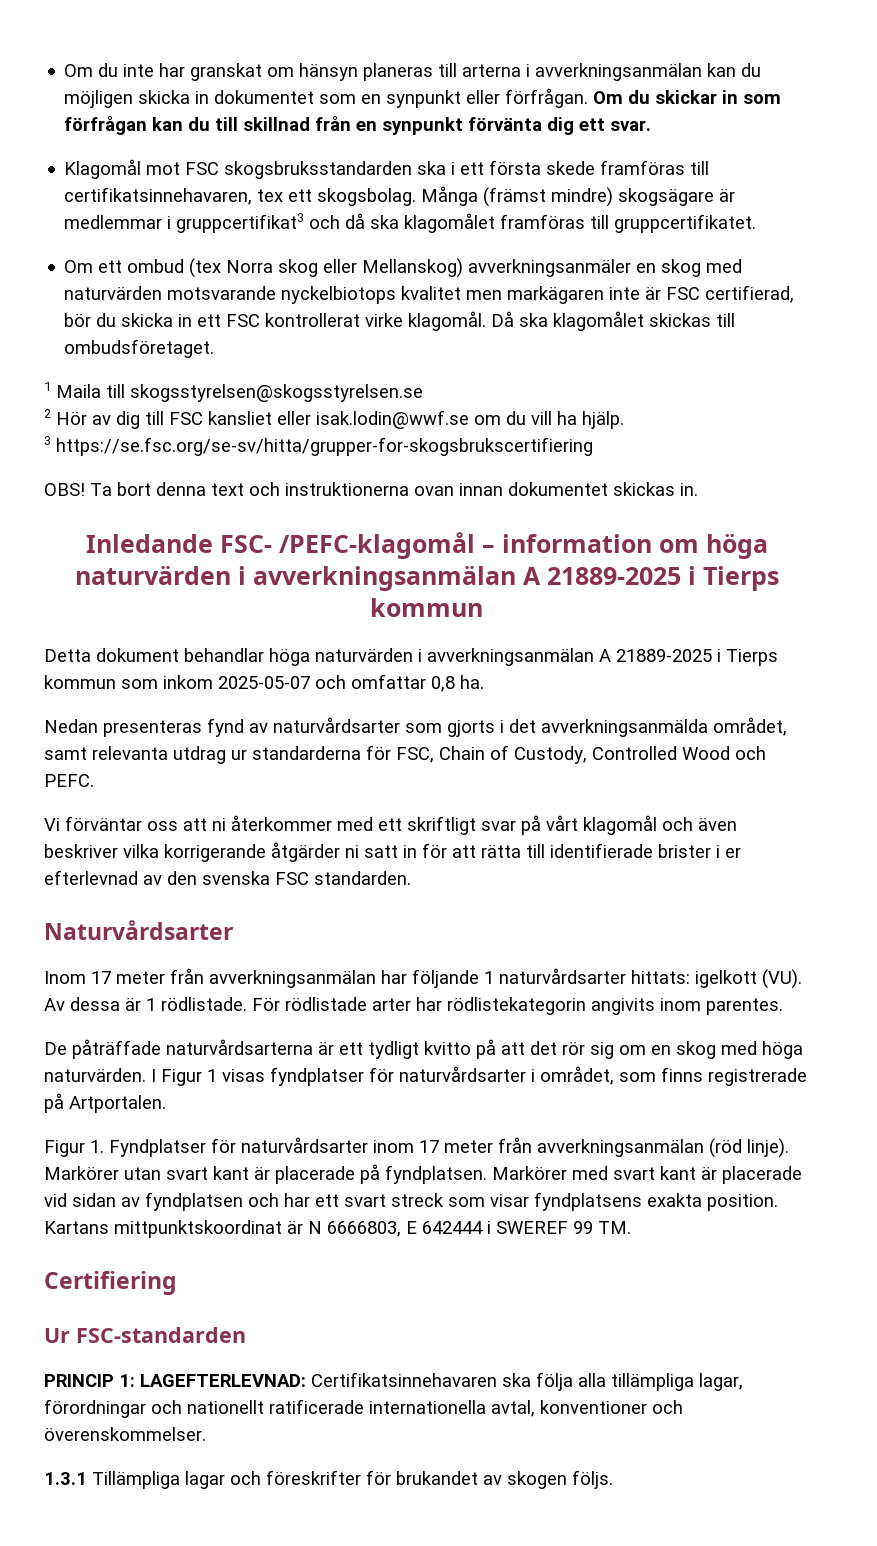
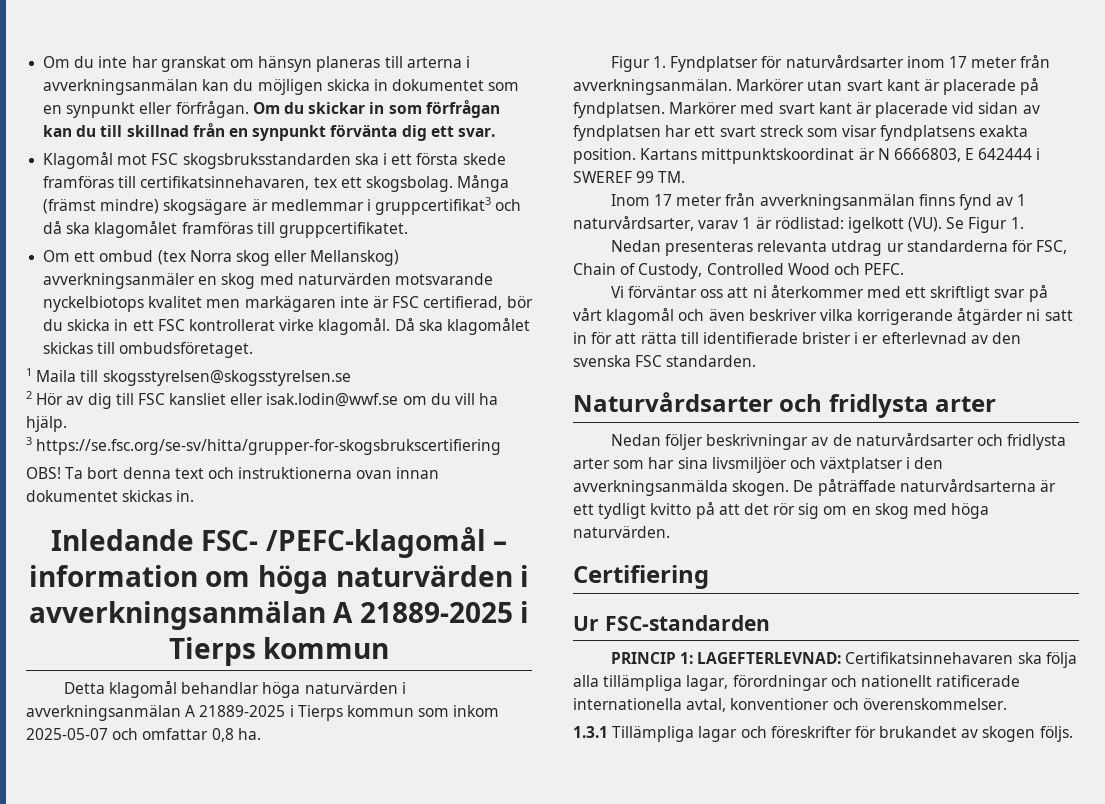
[96,648,179,662] dokument -> [108,681,177,698] klagomål
[44,717,787,737] [44,747,87,760] Nedan presenteras fynd av naturvårdsarter som gjorts i det avverkningsanmälda området, samt -> [610,55,1051,72] [573,78,1040,95] [573,102,1040,118] [573,125,1029,141] [573,148,1041,164] [573,171,686,183] [610,193,1027,210] [573,216,1024,233] [610,240,753,256] Figur 1. Fyndplatser för naturvårdsarter inom 17 meter från avverkningsanmälan. Markörer utan svart kant är placerade på fyndplatsen. Markörer med svart kant är placerade vid sidan av fyndplatsen har ett svart streck som visar fyndplatsens exakta position. Kartans mittpunktskoordinat är N 6666803, E 642444 i SWEREF 99 TM. // Inom 17 meter från avverkningsanmälan finns fynd av 1 naturvårdsarter, varav 1 är rödlistad: igelkott (VU). Se Figur 1. // Nedan presenteras
[44,968,802,989] [44,997,783,1015] // Inom 17 meter från avverkningsanmälan har följande 1 naturvårdsarter hittats: igelkott (VU). Av dessa är 1 rödlistade. För rödlistade arter har rödlistekategorin angivits inom parentes. // -> [779,394,997,418] [610,433,1067,450] [573,457,944,473] [573,480,790,496] och fridlysta arter // Nedan följer beskrivningar av de naturvårdsarter och fridlysta arter som har sina livsmiljöer och växtplatser i den avverkningsanmälda skogen.
[151,1066,807,1086] [44,1093,166,1113] [44,1137,789,1158] [44,1164,802,1184] [44,1192,778,1211] [44,1220,631,1238] I Figur 1 visas fyndplatser för naturvårdsarter i området, som finns registrerade på Artportalen. // Figur 1. Fyndplatser för naturvårdsarter inom 17 meter från avverkningsanmälan (röd linje). Markörer utan svart kant är placerade på fyndplatsen. Markörer med svart kant är placerade vid sidan av fyndplatsen och har ett svart streck som visar fyndplatsens exakta position. Kartans mittpunktskoordinat är N 6666803, E 642444 i SWEREF 99 TM. -> (670, 532) none

